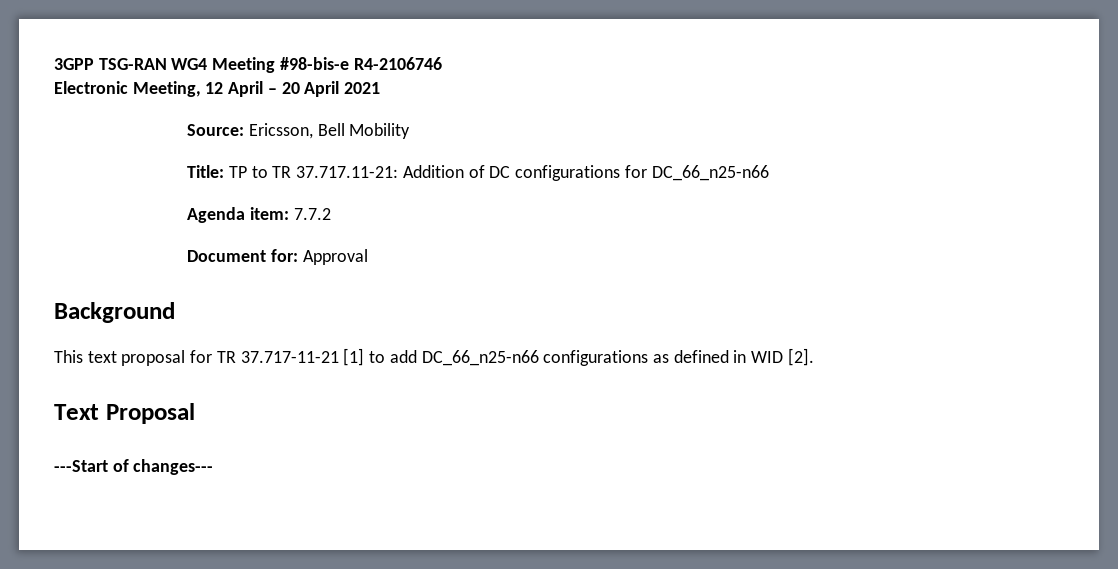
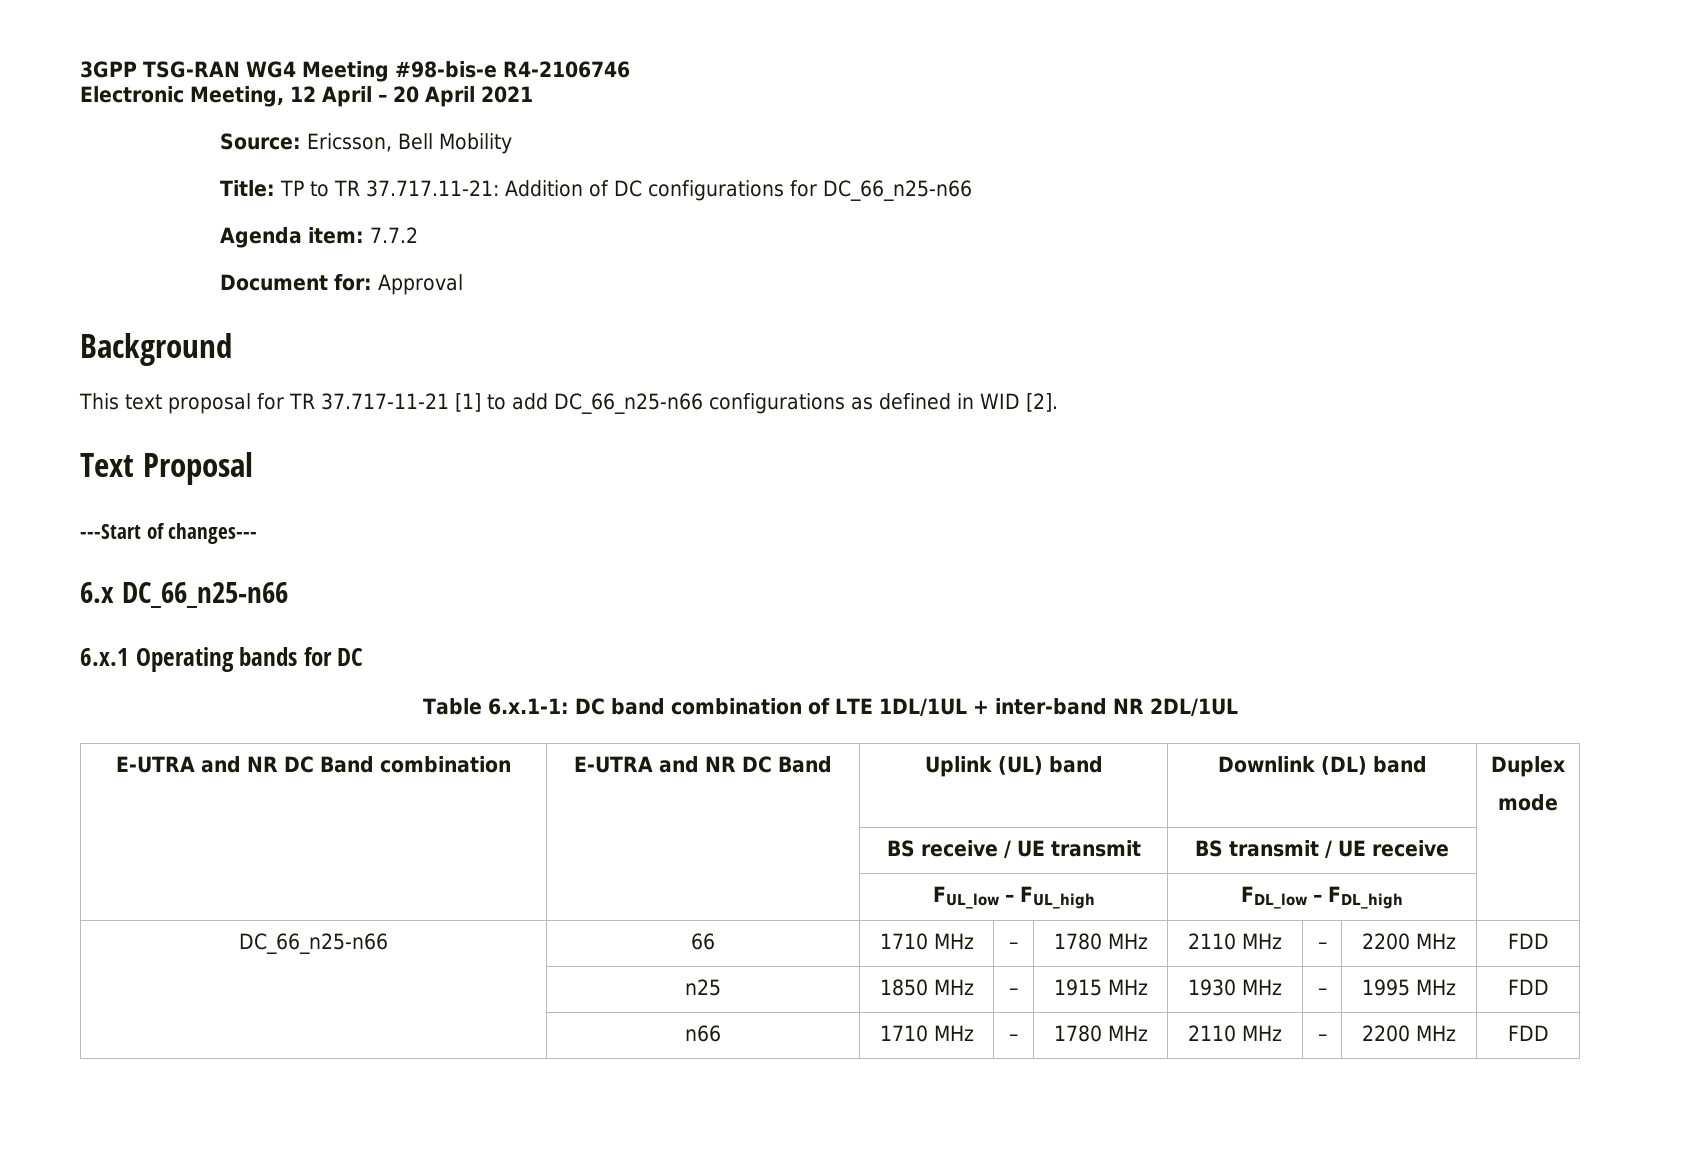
(214, 467) none -> [80,582,288,608] [80,647,364,672] [423,698,1238,716] [116,756,511,773] [574,756,832,773] [924,756,1103,777] [1217,756,1427,775] [1491,756,1565,777] [1498,794,1558,811] [886,840,1141,858] [1195,840,1449,858] [932,886,1095,909] [1241,886,1403,909] [239,933,388,954] [691,933,715,950] [879,933,974,950] [1009,942,1018,949] [1053,933,1148,950] [1188,933,1282,950] [1317,942,1327,949] [1362,933,1456,950] [1507,933,1549,949] [685,979,721,996] [879,979,974,996] [1009,988,1018,995] [1053,979,1148,996] [1188,979,1282,996] [1317,988,1327,995] [1362,979,1456,996] [1507,979,1549,995] [685,1025,721,1042] [879,1025,974,1042] [1009,1034,1018,1041] [1053,1025,1148,1042] [1188,1025,1282,1042] [1317,1034,1327,1041] [1362,1025,1456,1042] [1507,1025,1549,1041] // 6.x DC_66_n25-n66 // 6.x.1 Operating bands for DC // Table 6.x.1-1: DC band combination of LTE 1DL/1UL + inter-band NR 2DL/1UL // E-UTRA and NR DC Band combination | E-UTRA and NR DC Band | Uplink (UL) band | Downlink (DL) band | Duplex // mode // | | BS receive / UE transmit | BS transmit / UE receive | // | | FUL_low – FUL_high | FDL_low – FDL_high | // DC_66_n25-n66 | 66 | 1710 MHz | – | 1780 MHz | 2110 MHz | – | 2200 MHz | FDD // | n25 | 1850 MHz | – | 1915 MHz | 1930 MHz | – | 1995 MHz | FDD // | n66 | 1710 MHz | – | 1780 MHz | 2110 MHz | – | 2200 MHz | FDD

